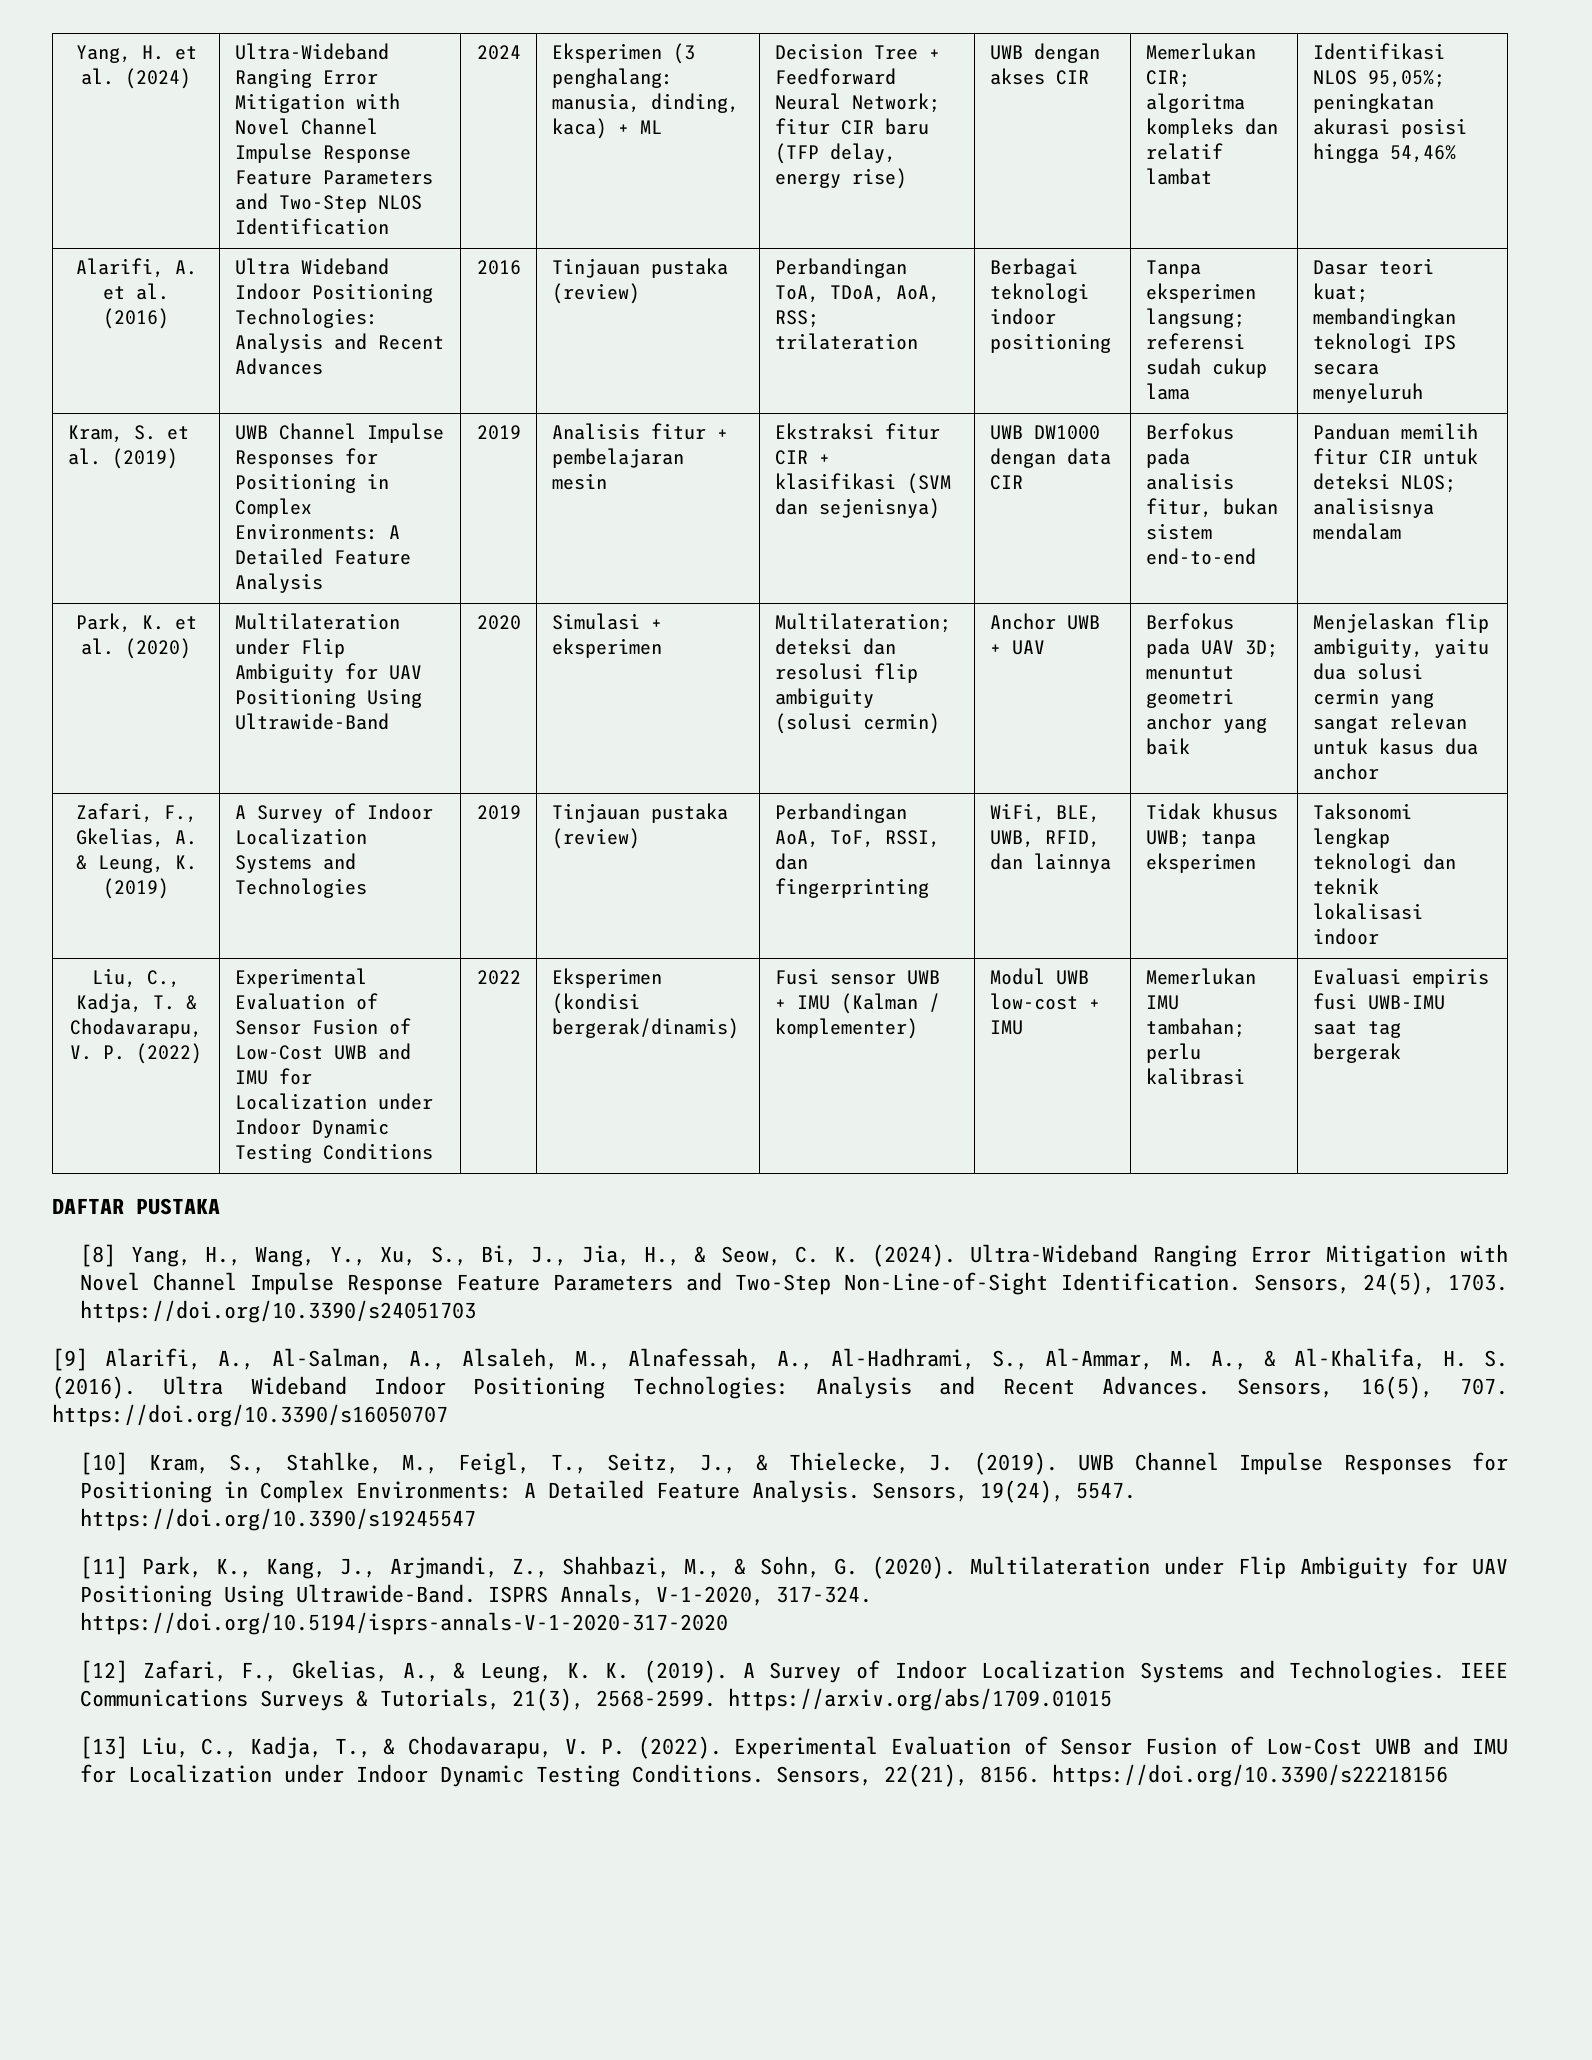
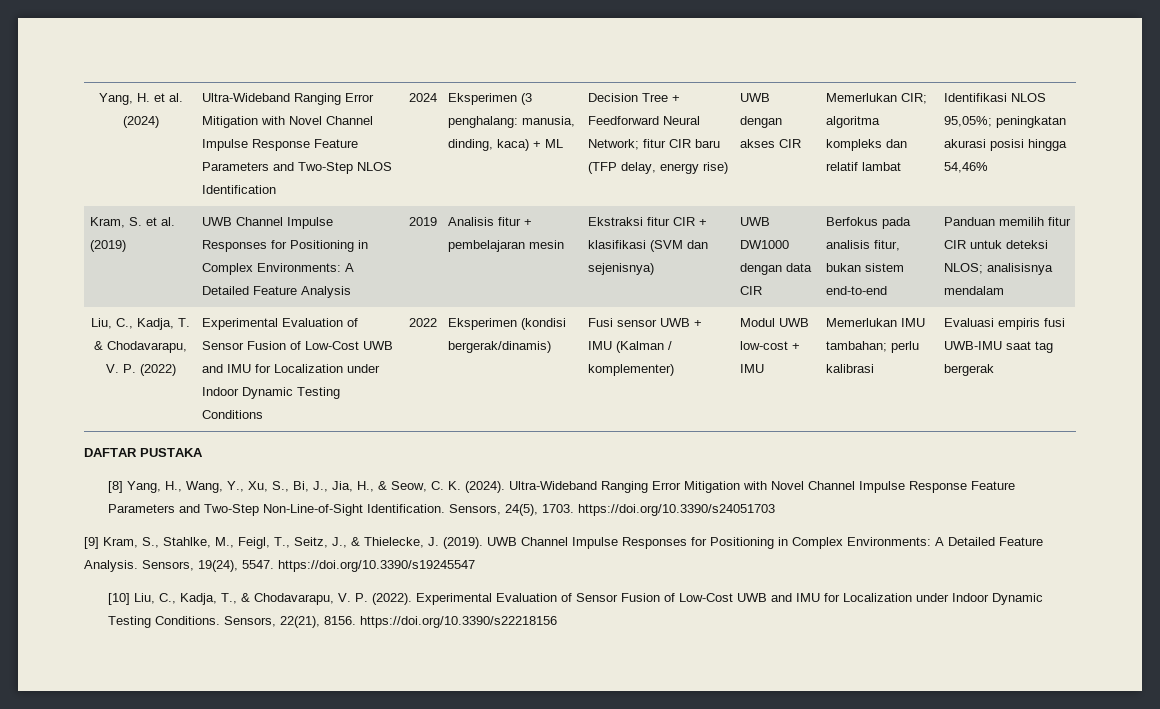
[75,258,197,278] [103,283,169,300] [103,308,169,329] [234,258,389,275] [234,283,433,303] [234,308,378,328] [234,333,444,353] [234,358,323,375] [476,260,521,275] [551,258,728,278] [551,283,640,304] [774,258,907,278] [774,285,940,303] [774,310,819,328] [774,333,918,350] [989,258,1078,278] [989,283,1089,303] [989,308,1056,325] [989,333,1111,353] [1145,260,1201,278] [1145,283,1256,303] [1145,308,1245,328] [1145,333,1245,350] [1145,358,1267,378] [1145,383,1190,400] [1312,258,1434,275] [1312,283,1368,303] [1312,308,1456,328] [1312,333,1456,353] [1312,364,1379,375] [1312,383,1423,403] // Alarifi, A. et al. (2016) | Ultra Wideband Indoor Positioning Technologies: Analysis and Recent Advances | 2016 | Tinjauan pustaka (review) | Perbandingan ToA, TDoA, AoA, RSS; trilateration | Berbagai teknologi indoor positioning | Tanpa eksperimen langsung; referensi sudah cukup lama | Dasar teori kuat; membandingkan teknologi IPS secara menyeluruh -> (988, 167) none
[75,613,197,633] [81,638,191,659] [234,613,400,630] [234,638,345,658] [234,663,422,683] [234,688,422,708] [234,713,389,730] [476,615,521,630] [551,613,662,630] [551,638,662,658] [774,613,951,633] [774,638,896,655] [774,663,918,683] [774,688,874,708] [774,713,940,734] [989,613,1100,630] [989,640,1045,655] [1145,613,1234,630] [1145,638,1278,658] [1145,666,1234,680] [1145,688,1234,708] [1145,713,1267,733] [1145,738,1190,755] [1312,613,1489,633] [1312,638,1489,658] [1312,663,1423,680] [1312,688,1434,708] [1312,713,1467,733] [1312,738,1478,755] [1312,763,1379,780] [75,803,197,823] [75,828,197,848] [75,855,197,873] [103,878,169,899] [234,803,433,823] [234,828,367,845] [234,853,356,873] [234,878,367,898] [476,805,521,820] [551,803,728,823] [551,828,640,849] [774,803,907,823] [774,830,940,848] [774,853,808,870] [774,878,929,898] [989,803,1100,823] [989,830,1100,848] [989,853,1111,873] [1145,803,1278,820] [1145,830,1256,848] [1145,853,1256,873] [1312,803,1412,820] [1312,828,1390,848] [1312,853,1456,873] [1312,878,1379,895] [1312,903,1423,920] [1312,928,1379,945] // Park, K. et al. (2020) | Multilateration under Flip Ambiguity for UAV Positioning Using Ultrawide-Band | 2020 | Simulasi + eksperimen | Multilateration; deteksi dan resolusi flip ambiguity (solusi cermin) | Anchor UWB + UAV | Berfokus pada UAV 3D; menuntut geometri anchor yang baik | Menjelaskan flip ambiguity, yaitu dua solusi cermin yang sangat relevan untuk kasus dua anchor // Zafari, F., Gkelias, A. & Leung, K. (2019) | A Survey of Indoor Localization Systems and Technologies | 2019 | Tinjauan pustaka (review) | Perbandingan AoA, ToF, RSSI, dan fingerprinting | WiFi, BLE, UWB, RFID, dan lainnya | Tidak khusus UWB; tanpa eksperimen | Taksonomi lengkap teknologi dan teknik lokalisasi indoor -> (1004, 290) none
[105,1348,1509,1370] [52,1376,1508,1399] [52,1404,448,1427] [80,1452,129,1475] Alarifi, A., Al-Salman, A., Alsaleh, M., Alnafessah, A., Al-Hadhrami, S., Al-Ammar, M. A., & Al-Khalifa, H. S. (2016). Ultra Wideband Indoor Positioning Technologies: Analysis and Recent Advances. Sensors, 16(5), 707. https://doi.org/10.3390/s16050707 // [10] -> (99, 543) none
[80,1556,1508,1579] [80,1584,873,1607] [80,1612,729,1635] [80,1660,1509,1683] [80,1688,1113,1711] [80,1736,129,1759] [11] Park, K., Kang, J., Arjmandi, Z., Shahbazi, M., & Sohn, G. (2020). Multilateration under Flip Ambiguity for UAV Positioning Using Ultrawide-Band. ISPRS Annals, V-1-2020, 317-324. https://doi.org/10.5194/isprs-annals-V-1-2020-317-2020 // [12] Zafari, F., Gkelias, A., & Leung, K. K. (2019). A Survey of Indoor Localization Systems and Technologies. IEEE Communications Surveys & Tutorials, 21(3), 2568-2599. https://arxiv.org/abs/1709.01015 // [13] -> [107,593,130,605] [10]

